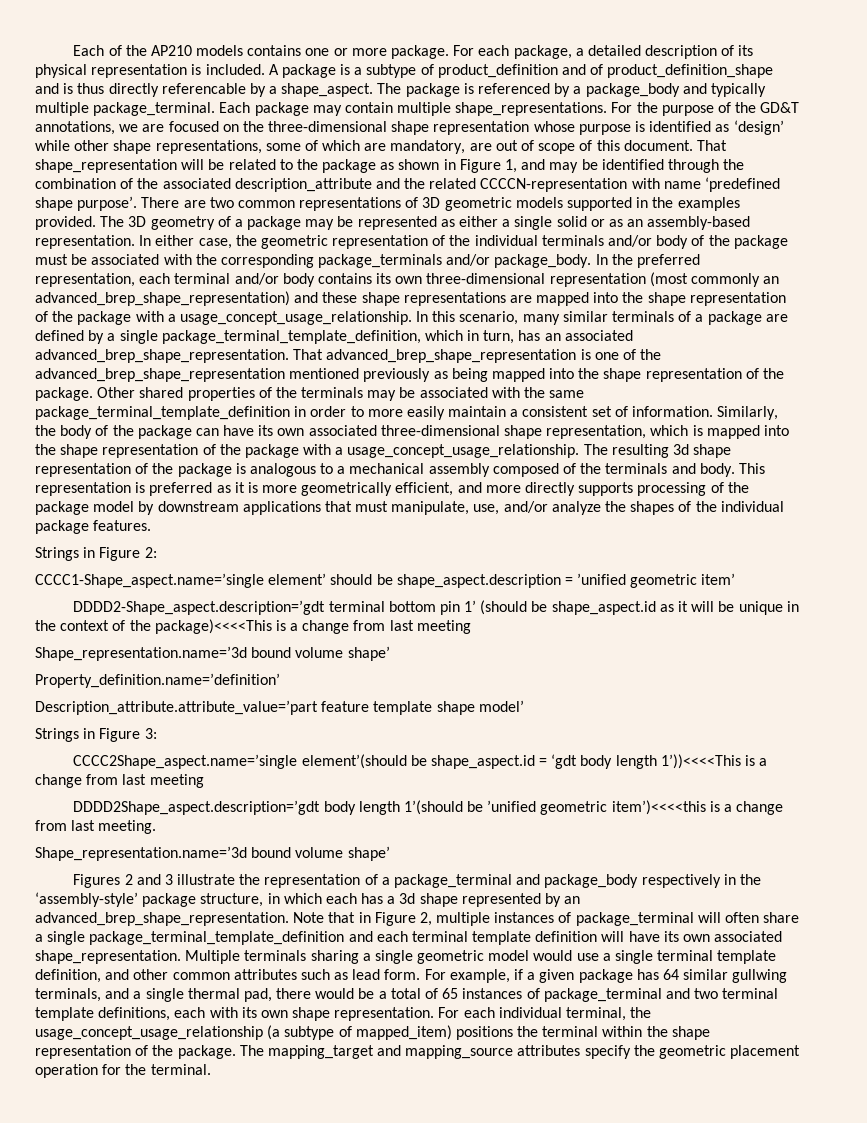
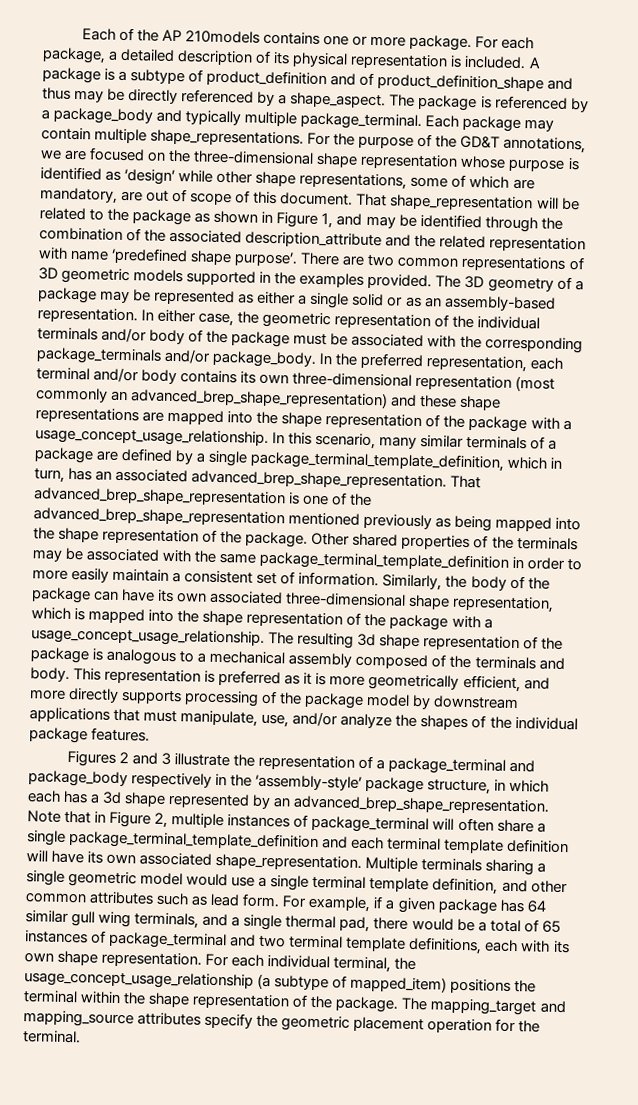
[150,45,244,56] AP210 models -> [161,29,260,44] AP 210models
[63,83,246,97] is thus directly referencable -> [42,87,255,105] thus may be directly referenced
[480,178,628,192] CCCCN-representation -> [489,236,587,253] representation
[35,547,157,561] [35,573,736,588] [73,600,799,615] [35,619,471,634] [35,646,390,661] [35,673,280,688] [35,700,524,715] [35,728,157,742] [73,754,768,769] [35,774,204,788] [73,800,784,815] [35,820,157,834] [35,846,390,861] // Strings in Figure 2: // CCCC1-Shape_aspect.name=’single element’ should be shape_aspect.description = ’unified geometric item’ // DDDD2-Shape_aspect.description=’gdt terminal bottom pin 1’ (should be shape_aspect.id as it will be unique in the context of the package)<<<<This is a change from last meeting // Shape_representation.name=’3d bound volume shape’ // Property_definition.name=’definition’ // Description_attribute.attribute_value=’part feature template shape model’ // Strings in Figure 3: // CCCC2Shape_aspect.name=’single element’(should be shape_aspect.id = ‘gdt body length 1’))<<<<This is a change from last meeting // DDDD2Shape_aspect.description=’gdt body length 1’(should be ’unified geometric item’)<<<<this is a change from last meeting. // Shape_representation.name=’3d bound volume shape’ -> (151, 734) none
[732,969,788,983] gullwing -> [71,911,132,928] gull wing

